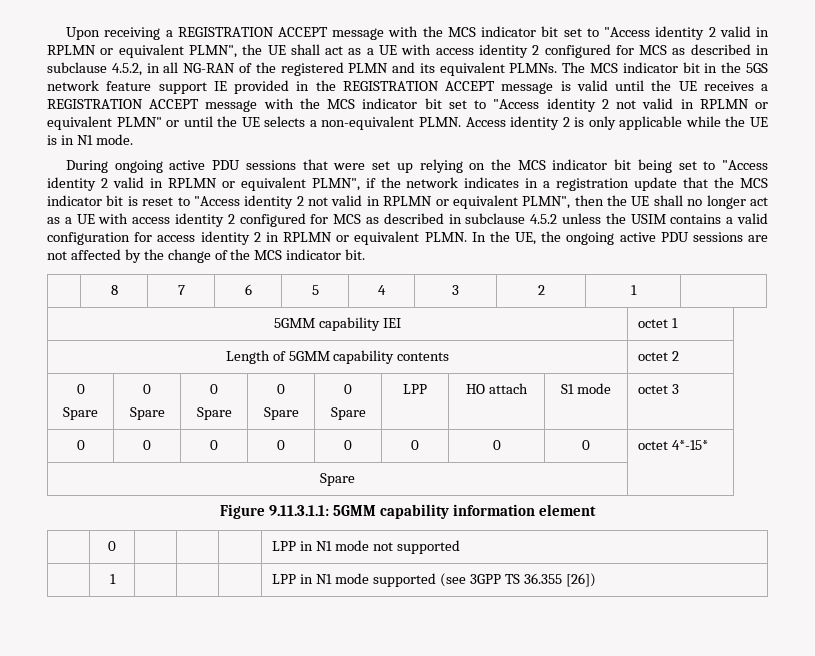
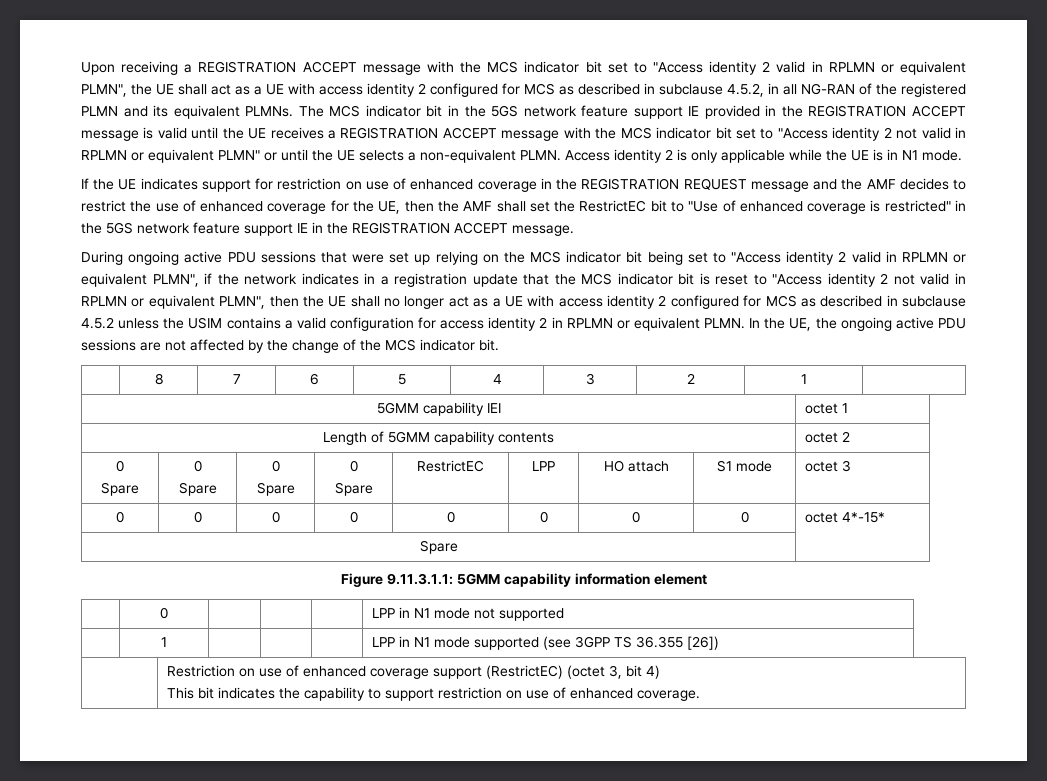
(133, 139) none -> [81,178,966,192] [81,200,966,214] [81,222,574,236] // If the UE indicates support for restriction on use of enhanced coverage in the REGISTRATION REQUEST message and the AMF decides to restrict the use of enhanced coverage for the UE, then the AMF shall set the RestrictEC bit to "Use of enhanced coverage is restricted" in the 5GS network feature support IE in the REGISTRATION ACCEPT message.
[344,384,352,394] [330,407,366,420] 0 // Spare -> [417,460,484,472] RestrictEC
(596, 580) none -> [166,665,660,679] [166,687,700,701] // | Restriction on use of enhanced coverage support (RestrictEC) (octet 3, bit 4) // This bit indicates the capability to support restriction on use of enhanced coverage.

